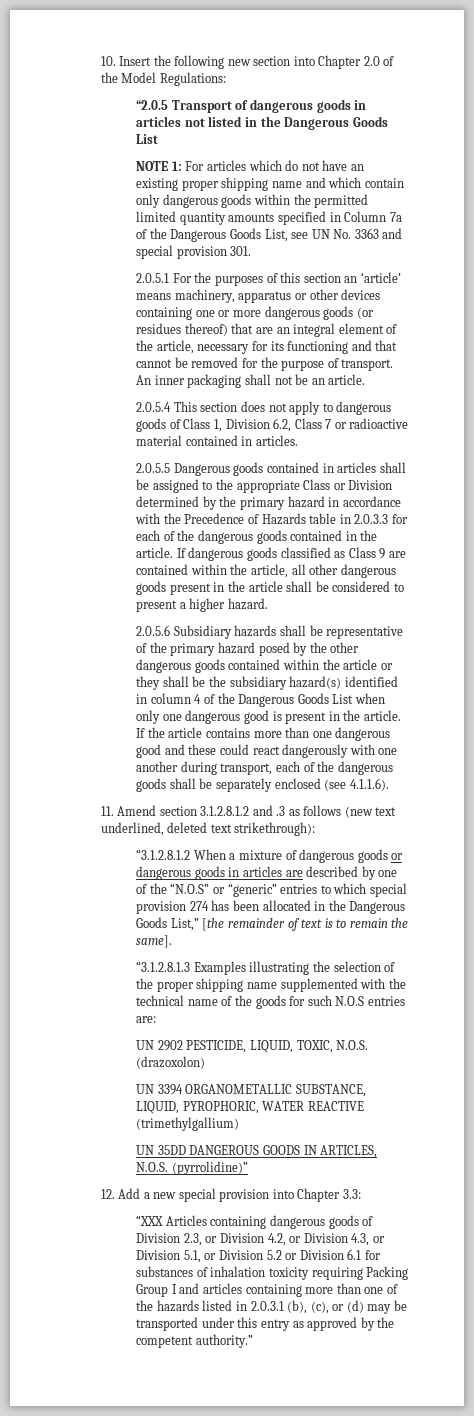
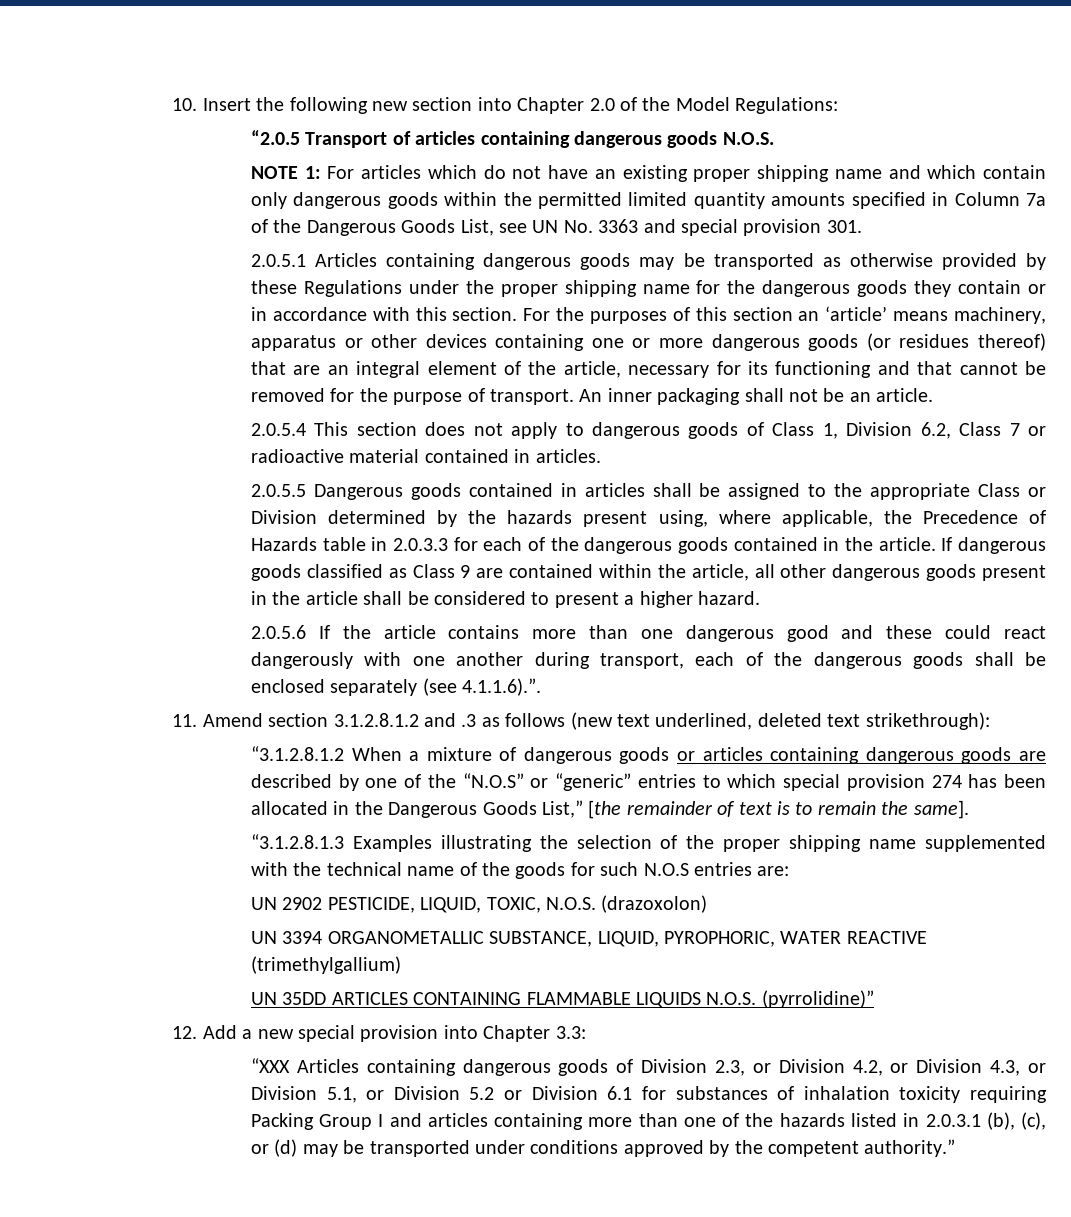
[250,99,367,113] [136,116,388,130] [136,134,159,144] dangerous goods in articles not listed in the Dangerous Goods List -> [415,131,774,148] articles containing dangerous goods N.O.S.
(170, 278) none -> [315,253,1046,270] [250,280,1046,297] [250,307,518,321] Articles containing dangerous goods may be transported as otherwise provided by these Regulations under the proper shipping name for the dangerous goods they contain or in accordance with this section.
[240,496,401,510] [135,513,161,524] primary hazard in accordance with -> [507,510,873,527] hazards present using, where applicable,
[173,625,404,639] [136,642,360,656] [136,659,393,673] [136,676,398,690] [136,693,385,707] [136,710,401,724] Subsidiary hazards shall be representative of the primary hazard posed by the other dangerous goods contained within the article or they shall be the subsidiary hazard(s) identified in column 4 of the Dangerous Goods List when only one dangerous good is present in the article. -> (306, 632) none
[216,778,389,792] separately enclosed (see 4.1.1.6). -> [250,678,542,696] enclosed separately (see 4.1.1.6).”.
[136,866,283,880] dangerous goods in articles -> [702,747,1012,764] articles containing dangerous goods
[189,1145,378,1158] DANGEROUS GOODS IN ARTICLES, -> [331,992,701,1008] ARTICLES CONTAINING FLAMMABLE LIQUIDS
[237,1317,304,1331] this entry as -> [530,1140,619,1154] conditions

